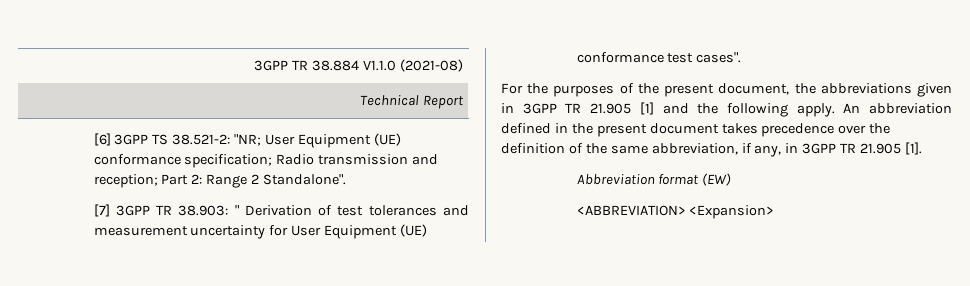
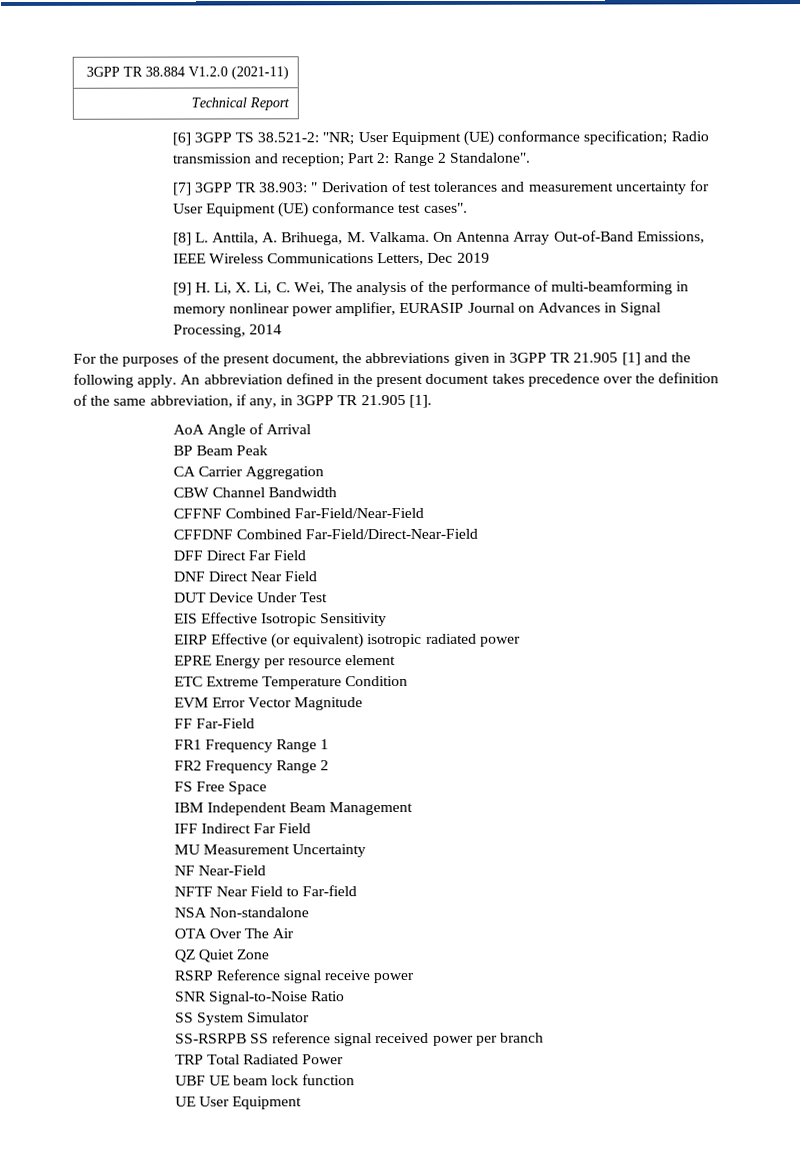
[362,59,463,72] V1.1.0 (2021-08) -> [188,66,290,80] V1.2.0 (2021-11)
(742, 57) none -> [172,230,705,246] [172,252,490,266] [172,280,690,296] [172,302,662,317] [172,324,282,338] // [8] L. Anttila, A. Brihuega, M. Valkama. On Antenna Array Out-of-Band Emissions, IEEE Wireless Communications Letters, Dec 2019 // [9] H. Li, X. Li, C. Wei, The analysis of the performance of multi-beamforming in memory nonlinear power amplifier, EURASIP Journal on Advances in Signal Processing, 2014
[576,173,732,186] [576,205,775,219] Abbreviation format (EW) // <ABBREVIATION> <Expansion> -> [172,423,312,438] [172,445,269,456] [172,466,325,480] [172,487,338,498] [172,507,425,519] [172,528,479,540] [172,550,307,561] [172,571,319,582] [173,592,329,603] [173,612,388,627] [173,633,521,649] [173,655,397,669] [173,675,409,690] [173,697,364,711] [173,718,255,729] [173,739,330,753] [173,760,330,774] [173,781,268,795] [173,801,414,816] [173,823,312,834] [173,844,367,858] [173,865,266,876] [173,885,358,897] [173,907,309,918] [173,928,295,939] [173,949,270,963] [173,969,415,984] [174,991,346,1005] [174,1012,311,1026] [174,1032,544,1047] [174,1054,345,1065] [174,1074,356,1086] [174,1096,303,1110] AoA Angle of Arrival // BP Beam Peak // CA Carrier Aggregation // CBW Channel Bandwidth // CFFNF Combined Far-Field/Near-Field // CFFDNF Combined Far-Field/Direct-Near-Field // DFF Direct Far Field // DNF Direct Near Field // DUT Device Under Test // EIS Effective Isotropic Sensitivity // EIRP Effective (or equivalent) isotropic radiated power // EPRE Energy per resource element // ETC Extreme Temperature Condition // EVM Error Vector Magnitude // FF Far-Field // FR1 Frequency Range 1 // FR2 Frequency Range 2 // FS Free Space // IBM Independent Beam Management // IFF Indirect Far Field // MU Measurement Uncertainty // NF Near-Field // NFTF Near Field to Far-field // NSA Non-standalone // OTA Over The Air // QZ Quiet Zone // RSRP Reference signal receive power // SNR Signal-to-Noise Ratio // SS System Simulator // SS-RSRPB SS reference signal received power per branch // TRP Total Radiated Power // UBF UE beam lock function // UE User Equipment

